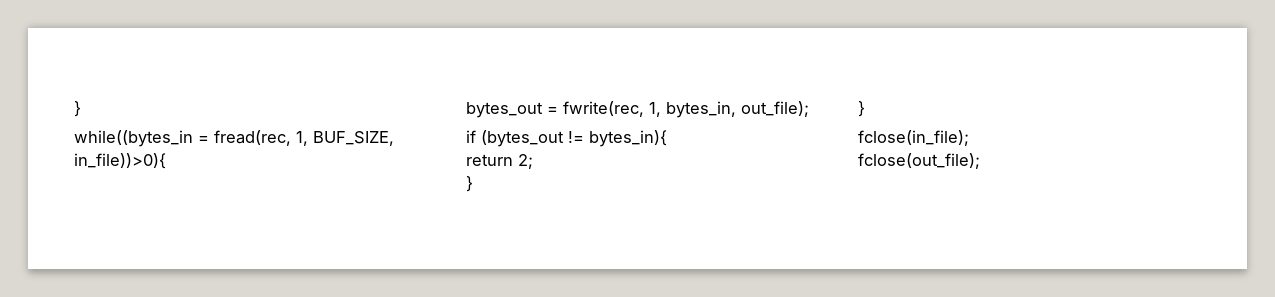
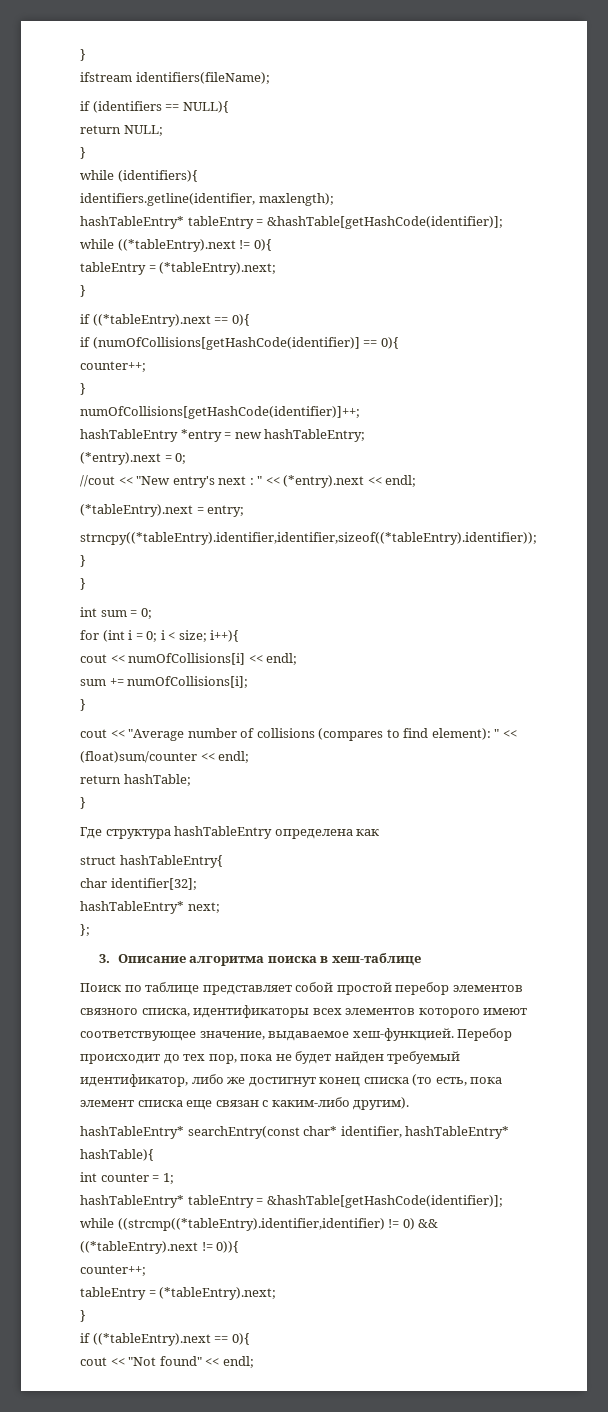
[74,101,81,117] [74,130,394,147] [74,153,166,169] [466,101,809,118] [466,130,667,147] [466,154,533,169] [466,176,473,192] [858,101,865,117] [858,130,969,146] [858,153,980,169] } // while((bytes_in = fread(rec, 1, BUF_SIZE, in_file))>0){ // bytes_out = fwrite(rec, 1, bytes_in, out_file); // if (bytes_out != bytes_in){ // return 2; // } // } // fclose(in_file); // fclose(out_file); -> [80,49,86,61] [80,72,270,84] [80,101,229,113] [80,125,163,136] [80,147,86,159] [80,170,198,182] [80,193,334,206] [80,216,503,229] [80,239,272,252] [80,262,277,275] [80,285,86,297] [80,314,250,327] [80,337,399,350] [80,361,146,372] [80,383,86,395] [80,406,360,419] [80,429,366,442] [80,452,187,465] [80,475,417,488] [80,504,245,517] [80,532,537,545] [80,555,86,567] [80,578,86,590] [80,607,152,619] [80,630,240,642] [80,653,298,665] [80,676,249,688] [80,699,86,711] [80,728,517,741] [80,751,250,763] [80,774,191,786] [80,797,86,809] [80,826,380,839] [80,855,223,868] [80,878,197,890] [80,901,220,914] [80,924,90,936] [98,953,421,966] [80,982,523,995] [80,1005,528,1018] [80,1028,513,1041] [80,1051,461,1064] [80,1074,503,1087] [80,1097,410,1110] [80,1126,510,1139] [80,1149,154,1161] [80,1172,174,1184] [80,1195,503,1208] [80,1218,439,1231] [80,1241,240,1254] [80,1265,146,1276] [80,1287,277,1300] [80,1310,86,1322] [80,1333,250,1346] [80,1356,254,1368] } // ifstream identifiers(fileName); // if (identifiers == NULL){ // return NULL; // } // while (identifiers){ // identifiers.getline(identifier, maxlength); // hashTableEntry* tableEntry = &hashTable[getHashCode(identifier)]; // while ((*tableEntry).next != 0){ // tableEntry = (*tableEntry).next; // } // if ((*tableEntry).next == 0){ // if (numOfCollisions[getHashCode(identifier)] == 0){ // counter++; // } // numOfCollisions[getHashCode(identifier)]++; // hashTableEntry *entry = new hashTableEntry; // (*entry).next = 0; // //cout << "New entry's next : " << (*entry).next << endl; // (*tableEntry).next = entry; // strncpy((*tableEntry).identifier,identifier,sizeof((*tableEntry).identifier)); // } // } // int sum = 0; // for (int i = 0; i < size; i++){ // cout << numOfCollisions[i] << endl; // sum += numOfCollisions[i]; // } // cout << "Average number of collisions (compares to find element): " << (float)sum/counter << endl; // return hashTable; // } // Где структура hashTableEntry определена как // struct hashTableEntry{ // char identifier[32]; // hashTableEntry* next; // }; // 3. Описание алгоритма поиска в хеш-таблице // Поиск по таблице представляет собой простой перебор элементов связного списка, идентификаторы всех элементов которого имеют соответствующее значение, выдаваемое хеш-функцией. Перебор происходит до тех пор, пока не будет найден требуемый идентификатор, либо же достигнут конец списка (то есть, пока элемент списка еще связан с каким-либо другим). // hashTableEntry* searchEntry(const char* identifier, hashTableEntry* hashTable){ // int counter = 1; // hashTableEntry* tableEntry = &hashTable[getHashCode(identifier)]; // while ((strcmp((*tableEntry).identifier,identifier) != 0) && ((*tableEntry).next != 0)){ // counter++; // tableEntry = (*tableEntry).next; // } // if ((*tableEntry).next == 0){ // cout << "Not found" << endl;

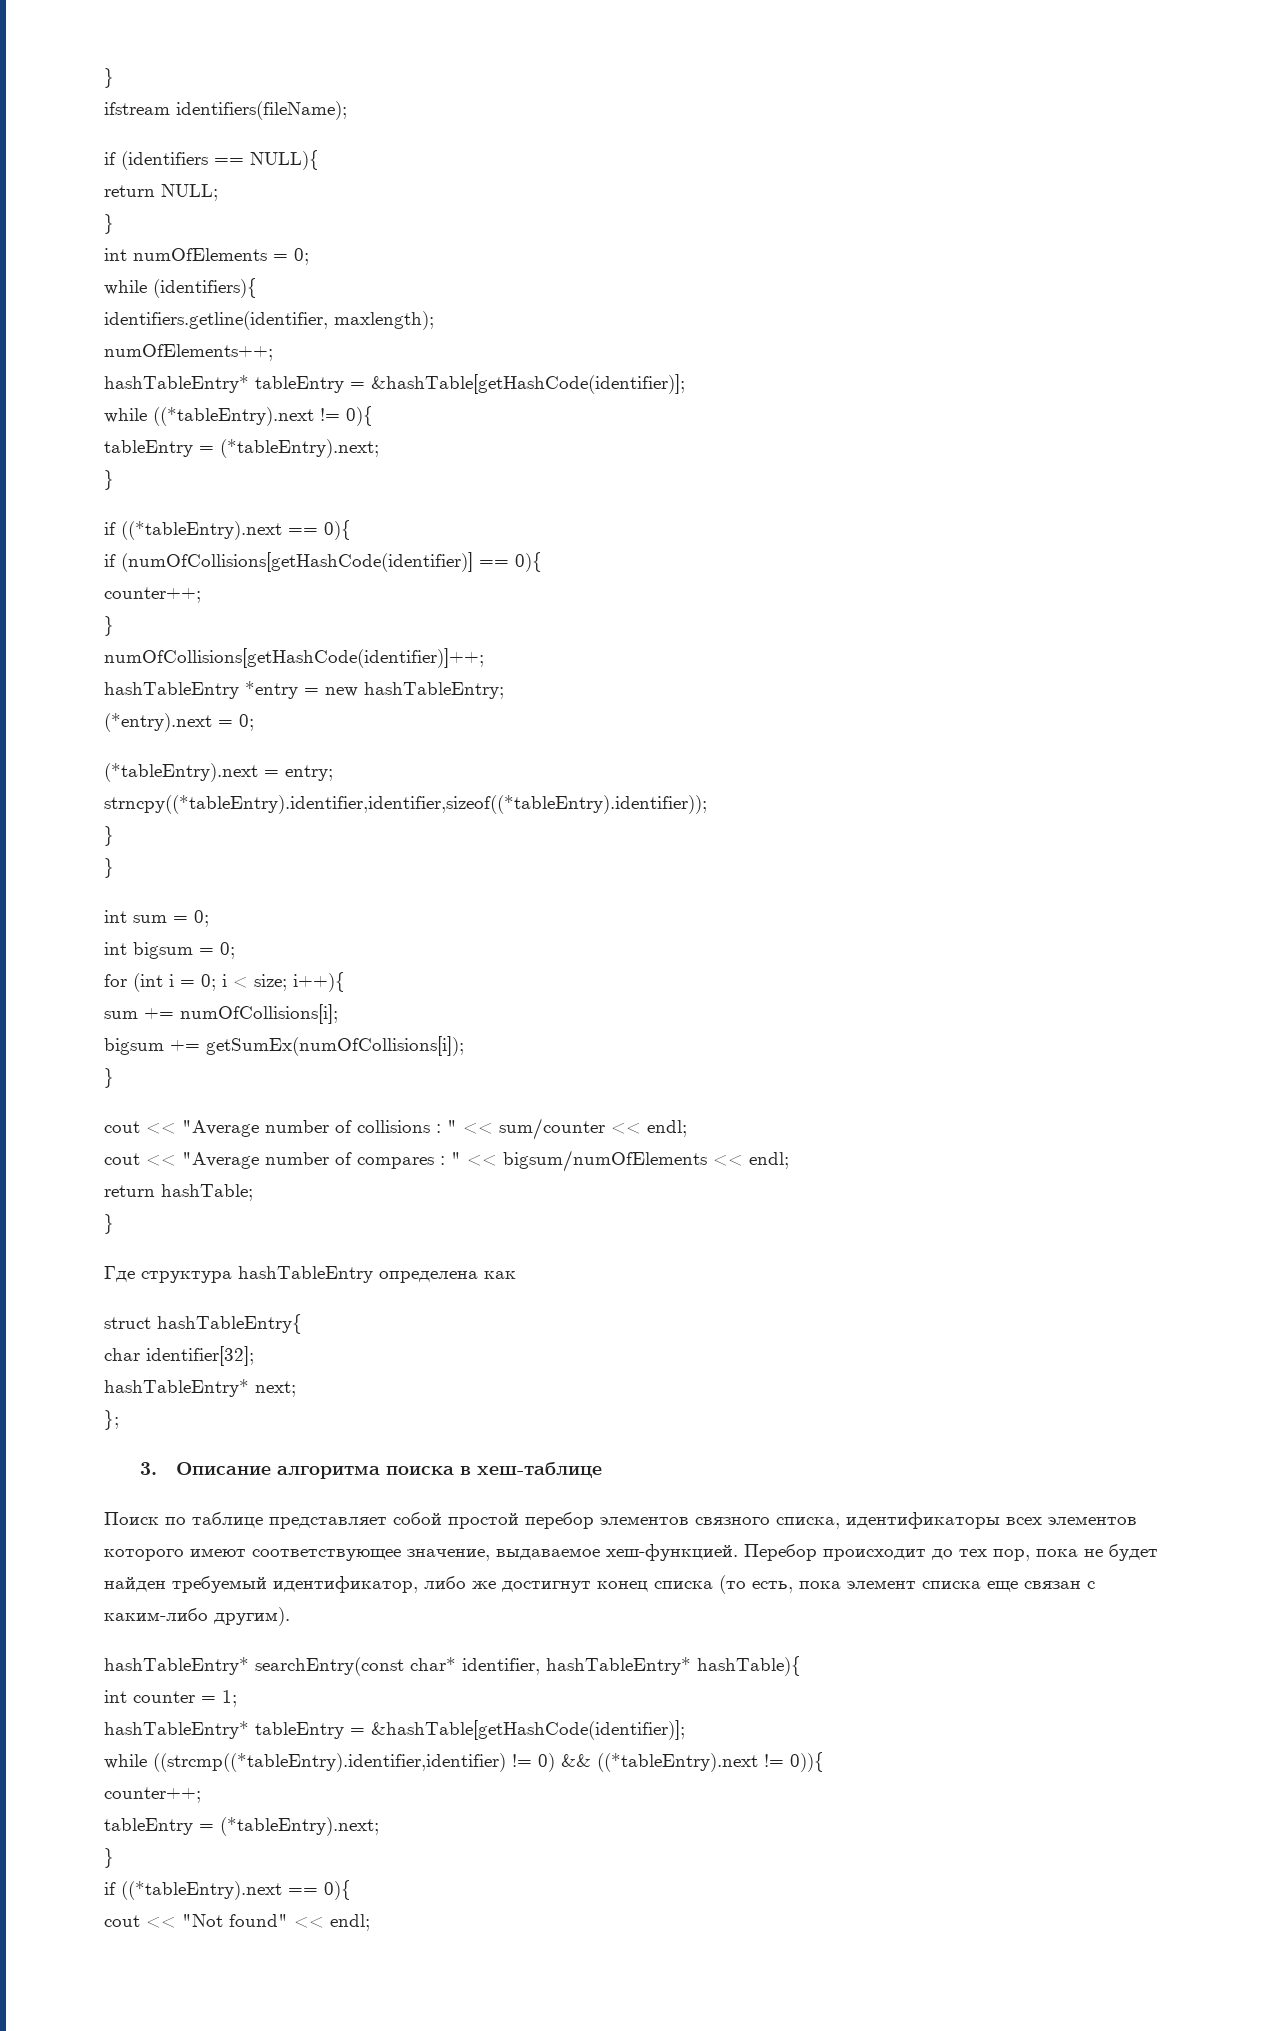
(86, 153) none -> [104,248,309,265] // int numOfElements = 0;
(334, 199) none -> [104,344,273,361] // numOfElements++;
[80,475,417,488] // //cout << "New entry's next : " << (*entry).next << endl; -> (254, 722) none
(152, 613) none -> [104,942,235,959] // int bigsum = 0;
[80,653,298,665] // cout << numOfCollisions[i] << endl; -> (345, 982) none
(249, 682) none -> [104,1036,464,1056] // bigsum += getSumEx(numOfCollisions[i]);
[318,728,517,741] [80,751,197,763] (compares to find element): " << (float)sum/counter -> [436,1118,687,1140] [104,1150,707,1172] : " << sum/counter << endl; // cout << "Average number of compares : " << bigsum/numOfElements

